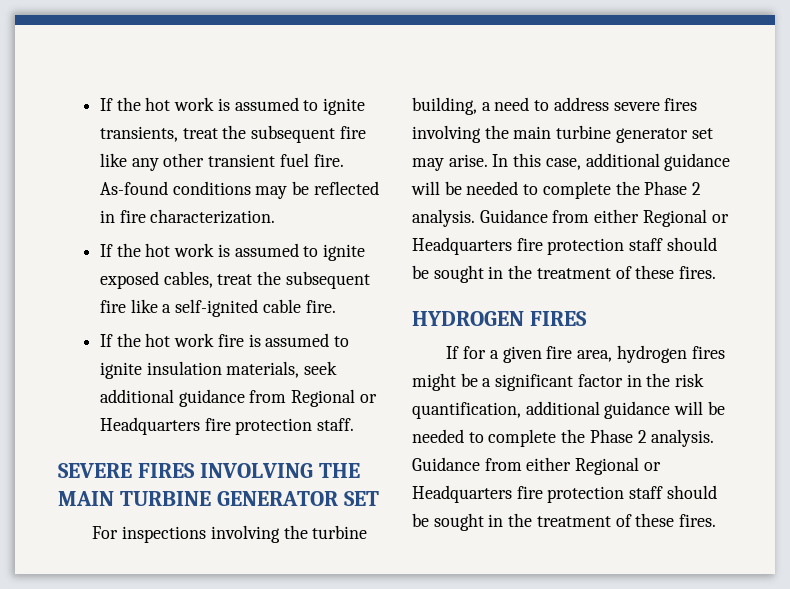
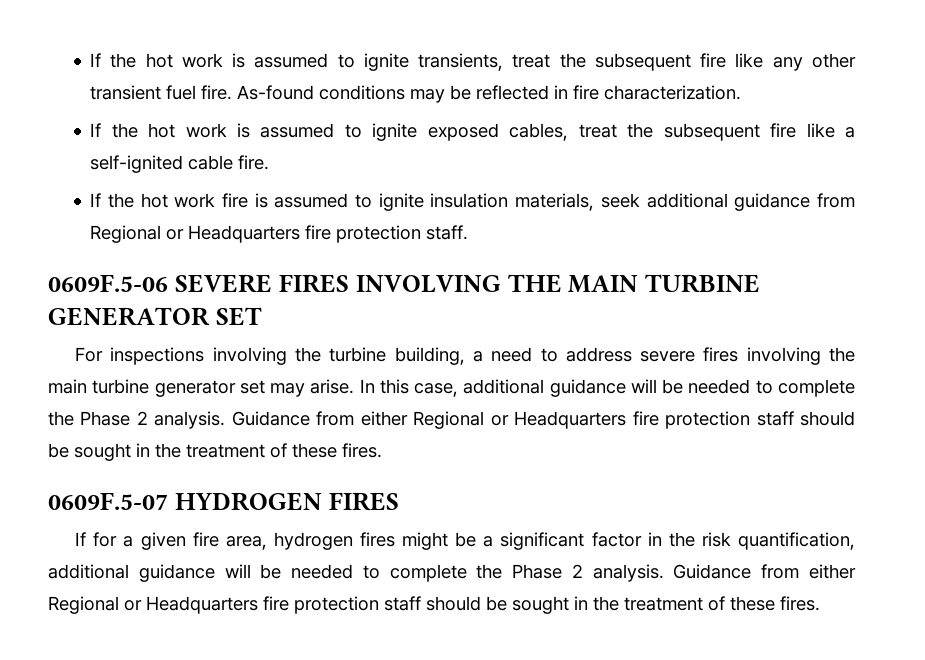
(355, 424) none -> [48,274,168,292] 0609F.5-06
(717, 272) none -> [48,492,168,510] 0609F.5-07

